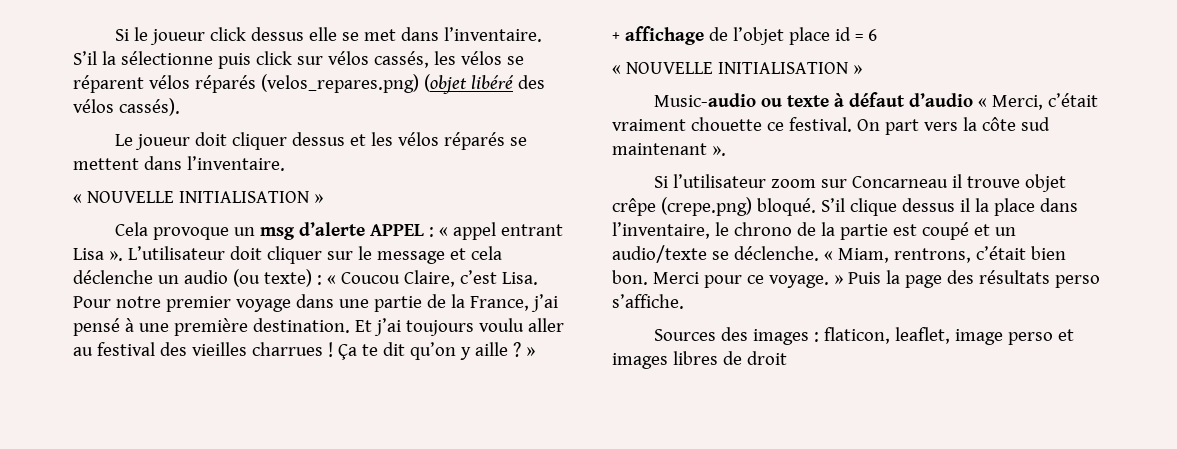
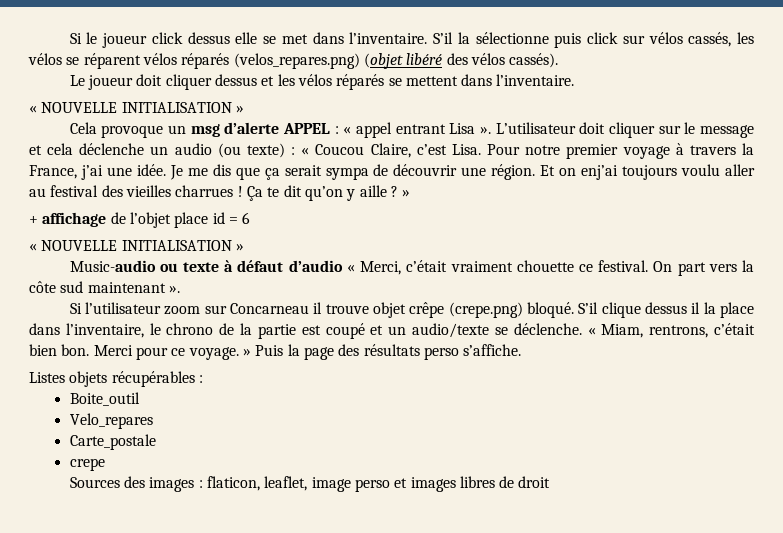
[295,294,558,312] [73,318,401,336] dans une partie de la France, j’ai pensé à une première destination. Et j’ai -> [675,143,754,155] [29,164,619,180] à travers la France, j’ai une idée. Je me dis que ça serait sympa de découvrir une région. Et on enj’ai
(684, 301) none -> [29,371,203,387] [69,392,140,406] [69,413,153,429] [69,434,156,450] [69,458,105,471] // Listes objets récupérables : // Boite_outil // Velo_repares // Carte_postale // crepe

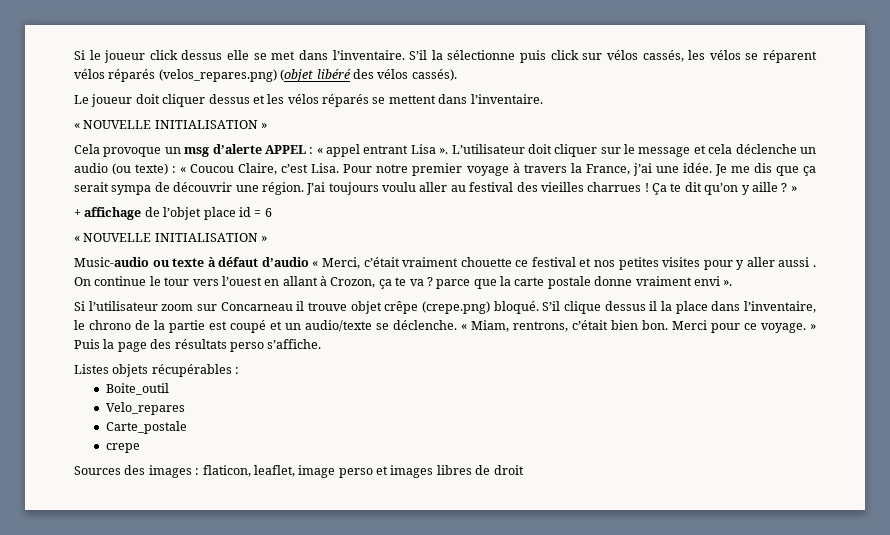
[540,165,619,180] Et on enj’ai -> [306,182,326,195] J’ai
[598,260,754,276] [29,281,166,293] festival. On part vers la côte sud maintenant -> [531,257,816,270] [74,276,720,289] festival et nos petites visites pour y aller aussi . On continue le tour vers l’ouest en allant à Crozon, ça te va ? parce que la carte postale donne vraiment envi

